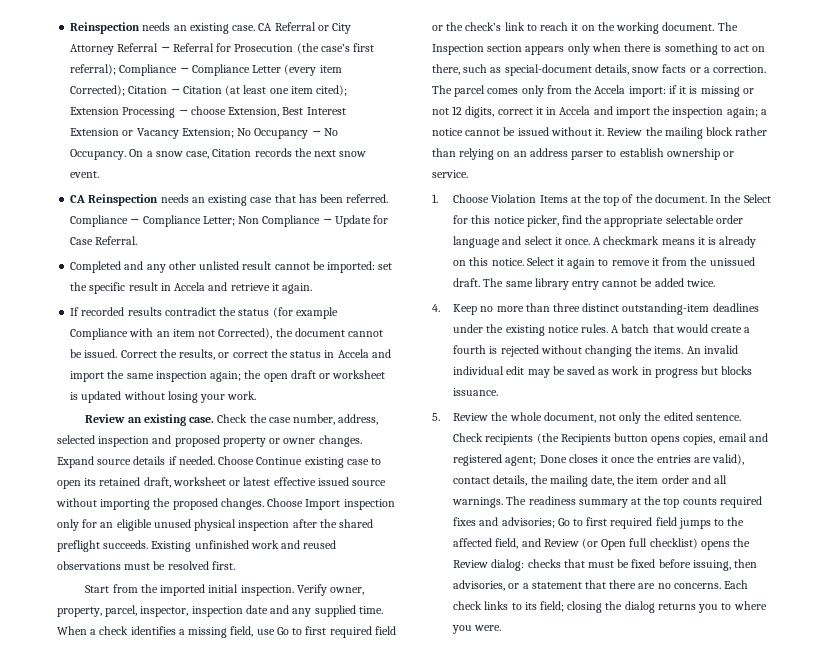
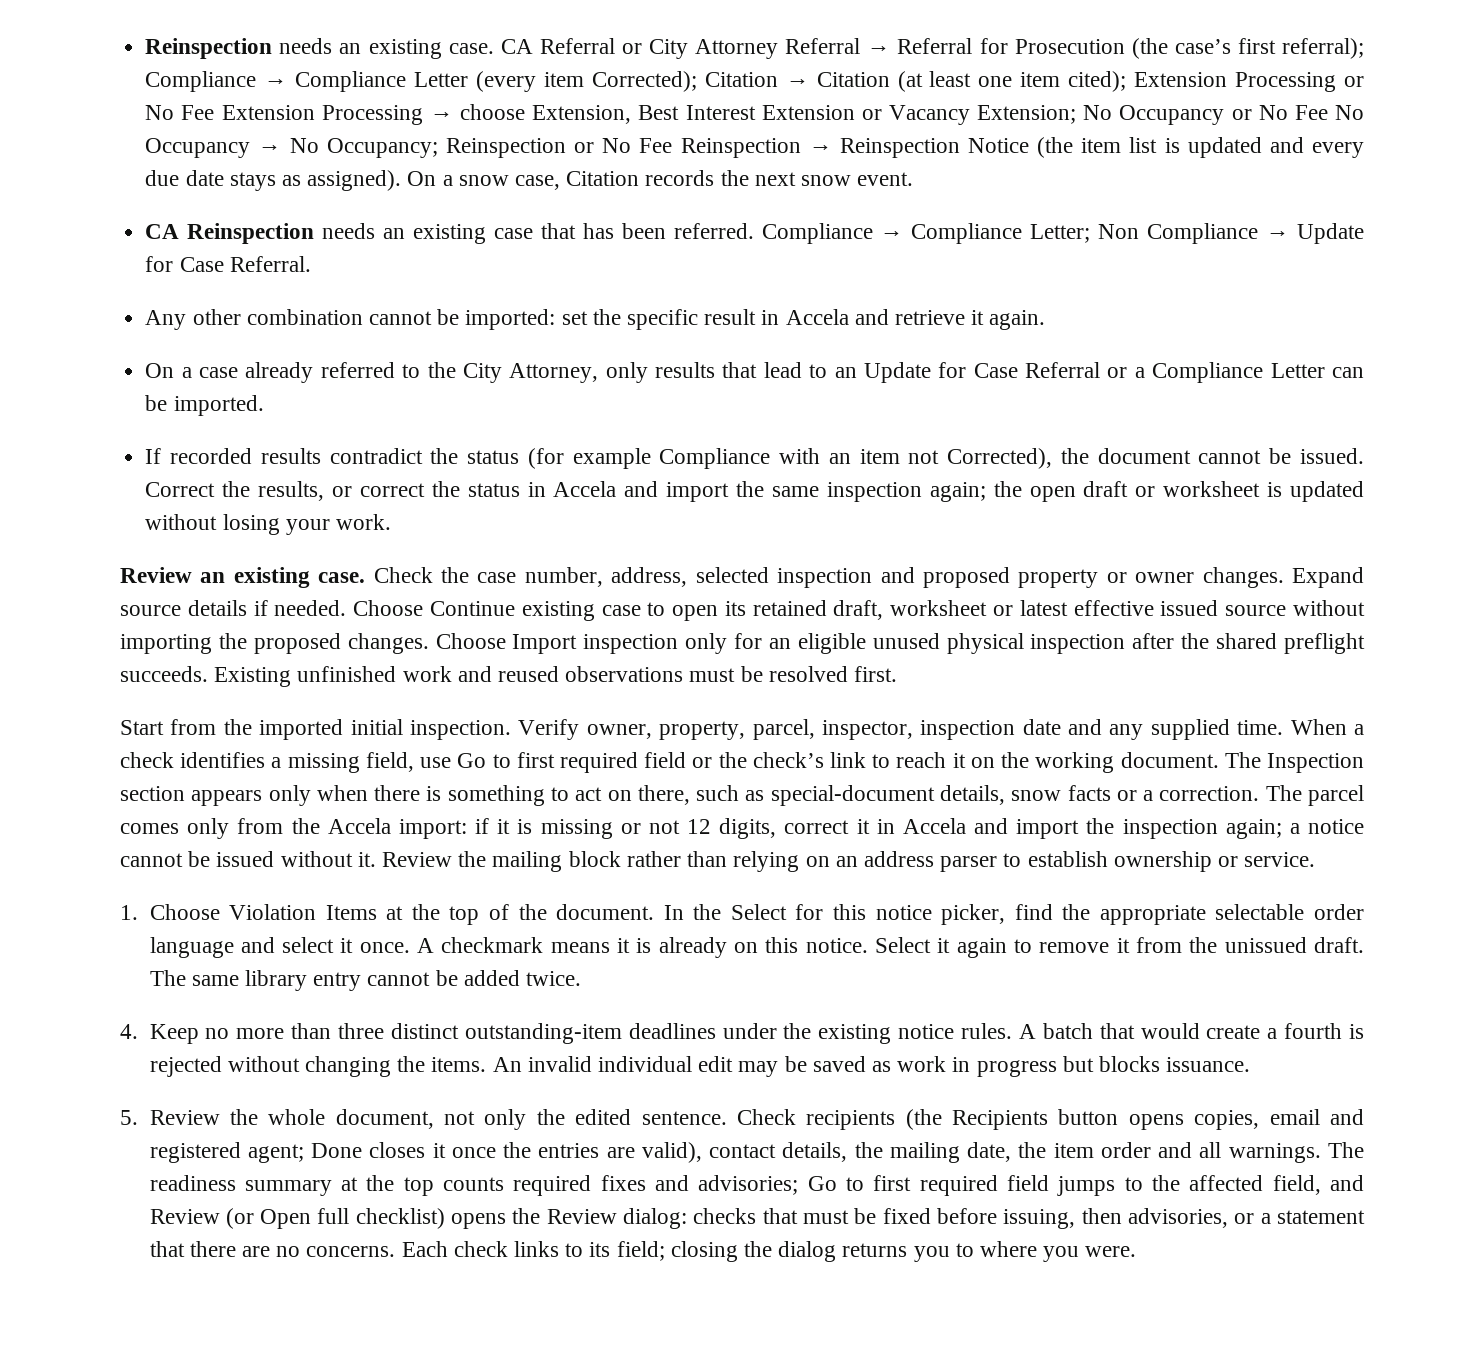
(176, 112) none -> [1343,76,1364,87] [145,105,423,125] or No Fee Extension Processing
[311,128,338,136] [70,149,127,160] → No Occupancy. -> [1231,105,1364,120] [145,137,1364,158] [145,170,402,191] or No Fee No Occupancy → No Occupancy; Reinspection or No Fee Reinspection → Reinspection Notice (the item list is updated and every due date stays as assigned).
[70,261,272,273] Completed and any other unlisted result -> [145,309,363,330] Any other combination
(313, 288) none -> [145,362,1364,383] [145,395,264,416] // On a case already referred to the City Attorney, only results that lead to an Update for Case Referral or a Compliance Letter can be imported.

